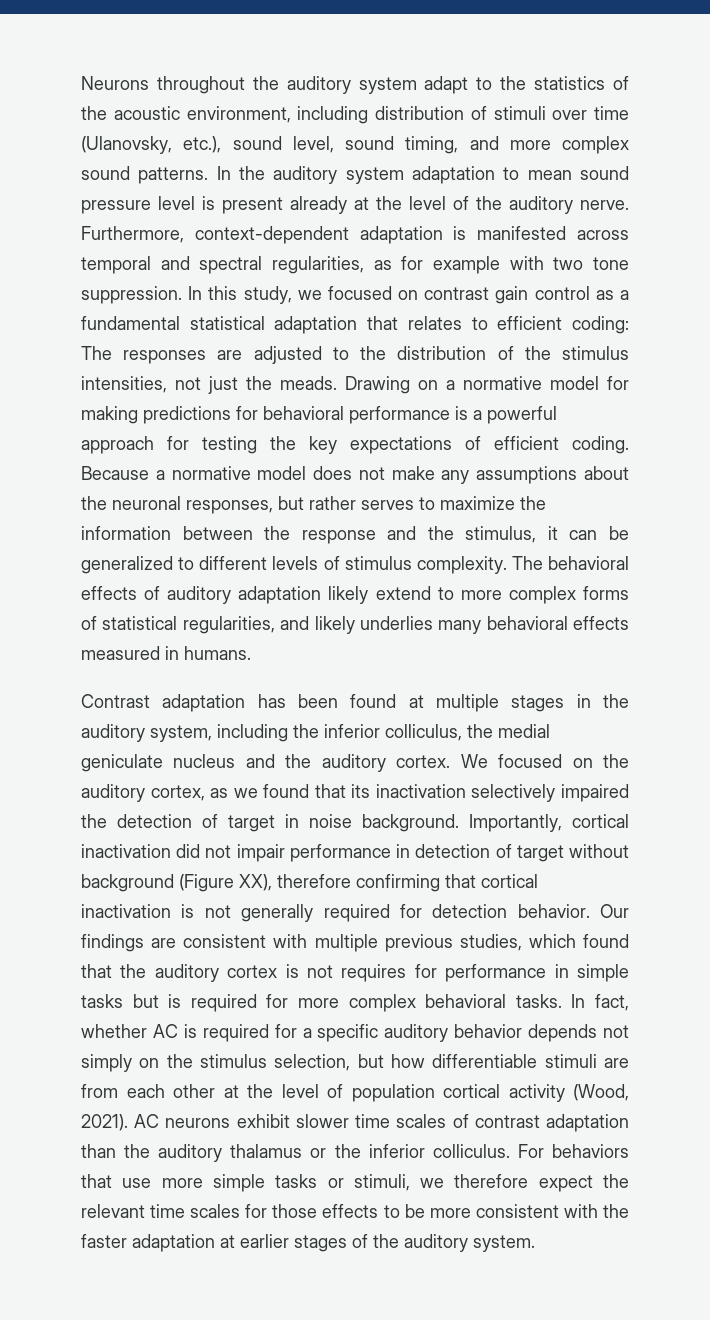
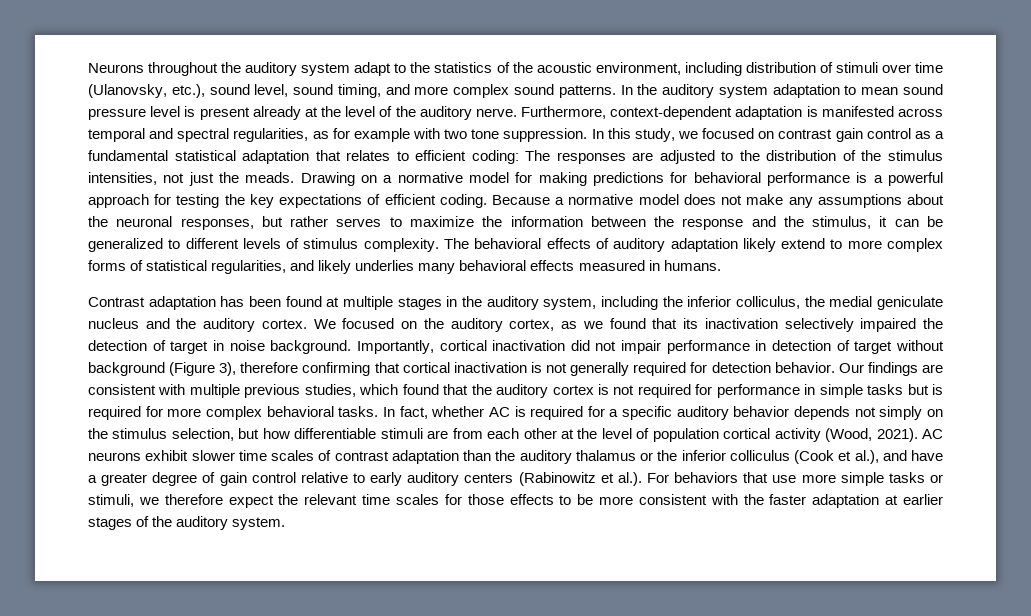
[239,874,272,891] XX), -> [219,362,237,376] 3),
[341,964,407,982] requires -> [637,384,691,398] required
[432,1144,510,1158] colliculus. -> [729,450,943,464] [88,472,642,486] colliculus (Cook et al.), and have a greater degree of gain control relative to early auditory centers (Rabinowitz et al.).

